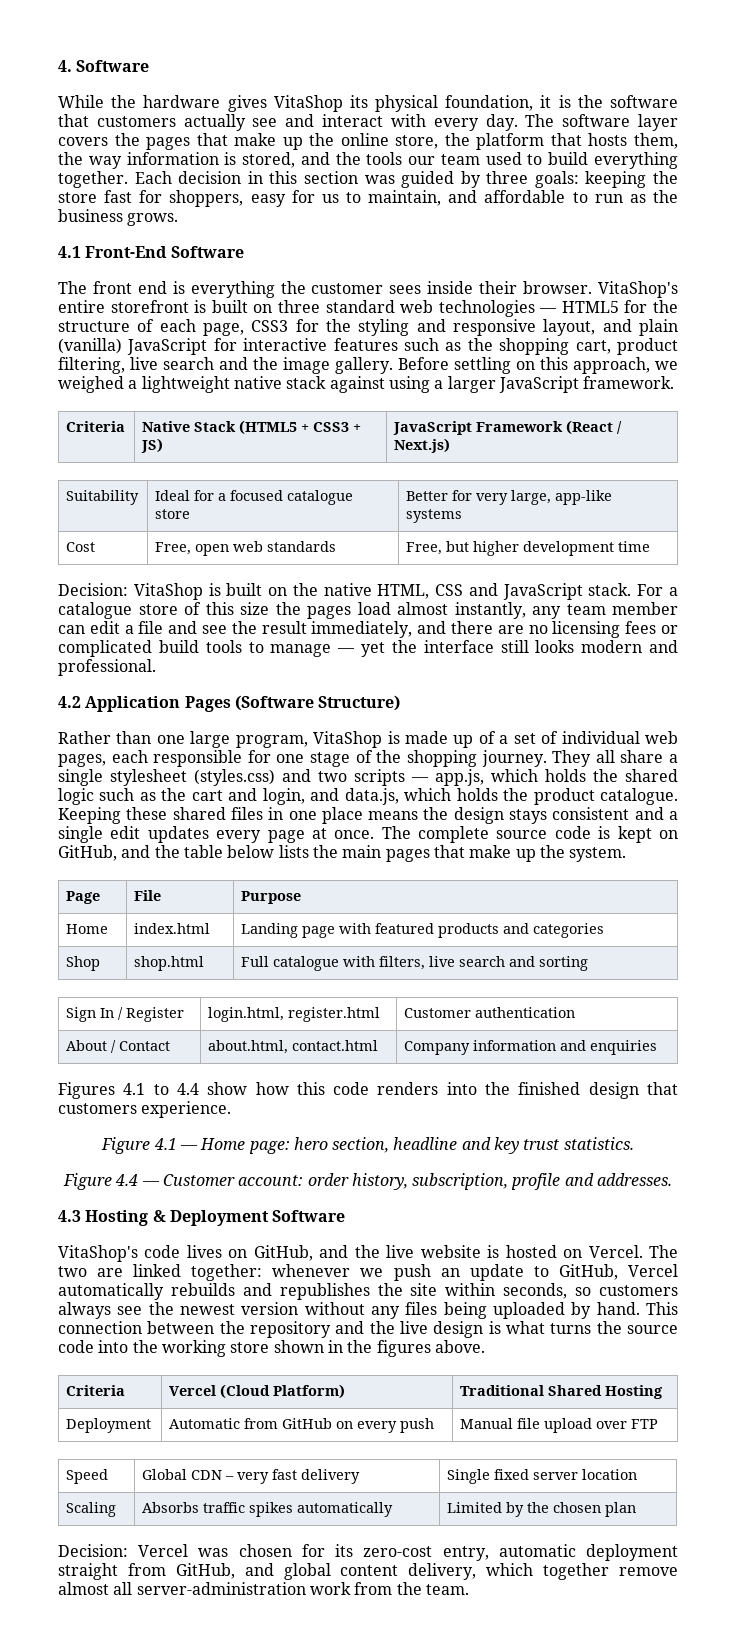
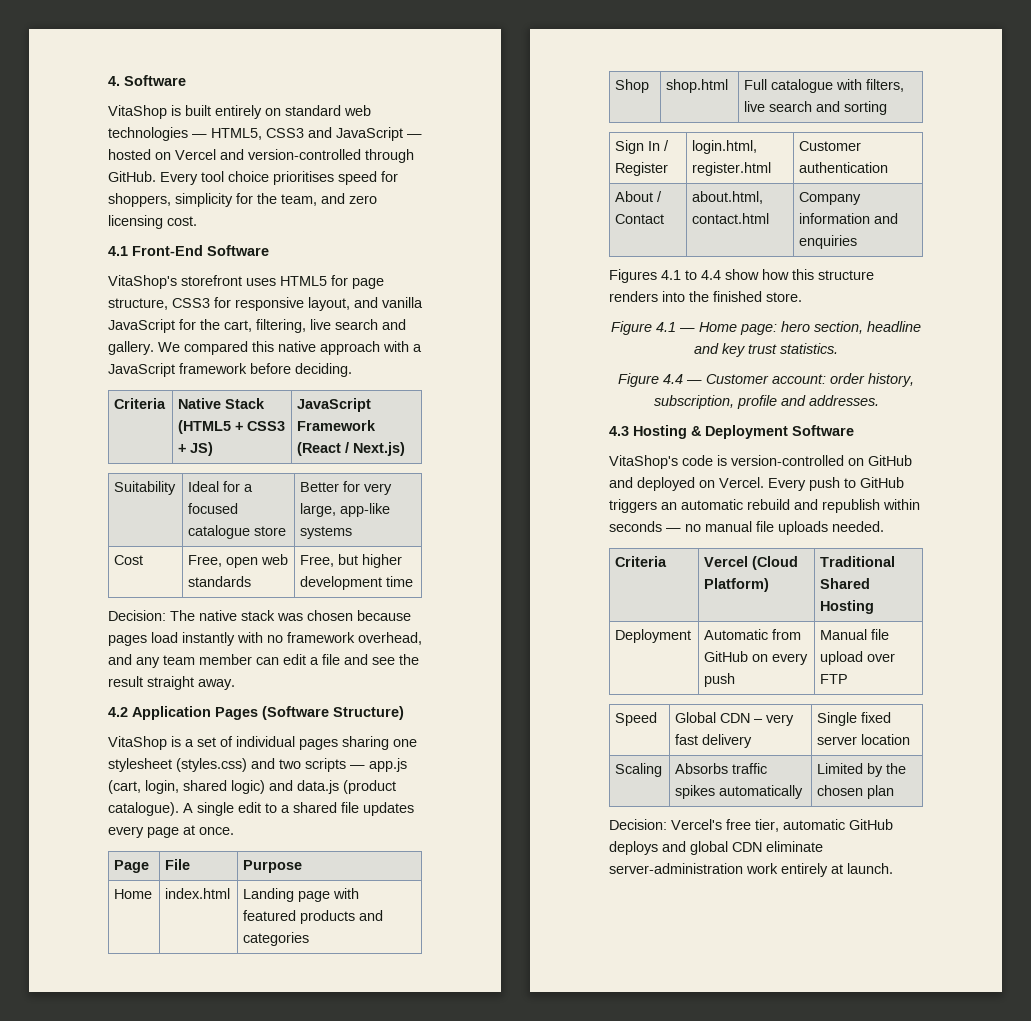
[58,95,678,112] [58,114,678,131] [58,133,679,150] [58,152,678,169] [58,171,678,188] [58,190,678,207] [58,209,179,226] [58,246,244,258] [58,281,679,298] [58,300,678,317] [58,319,678,336] [58,338,679,355] [58,357,678,374] [58,376,675,393] While the hardware gives VitaShop its physical foundation, it is the software that customers actually see and interact with every day. The software layer covers the pages that make up the online store, the platform that hosts them, the way information is stored, and the tools our team used to build everything together. Each decision in this section was guided by three goals: keeping the store fast for shoppers, easy for us to maintain, and affordable to run as the business grows. // 4.1 Front-End Software // The front end is everything the customer sees inside their browser. VitaShop's entire storefront is built on three standard web technologies — HTML5 for the structure of each page, CSS3 for the styling and responsive layout, and plain (vanilla) JavaScript for interactive features such as the shopping cart, product filtering, live search and the image gallery. Before settling on this approach, we weighed a lightweight native stack against using a larger JavaScript framework. -> [108,105,371,119] [108,127,422,141] [108,149,414,163] [108,171,398,185] [108,193,377,207] [108,215,197,229] [108,245,269,256] [108,275,384,289] [108,297,423,311] [108,319,406,333] [108,341,422,355] [108,363,352,377] VitaShop is built entirely on standard web technologies — HTML5, CSS3 and JavaScript — hosted on Vercel and version-controlled through GitHub. Every tool choice prioritises speed for shoppers, simplicity for the team, and zero licensing cost. // 4.1 Front-End Software // VitaShop's storefront uses HTML5 for page structure, CSS3 for responsive layout, and vanilla JavaScript for the cart, filtering, live search and gallery. We compared this native approach with a JavaScript framework before deciding.
[133,583,678,600] [58,602,526,619] VitaShop is built on the native HTML, CSS and JavaScript stack. For a catalogue store of this size the pages load almost instantly, -> [170,610,411,621] [108,632,422,646] [108,654,132,665] The native stack was chosen because pages load instantly with no framework overhead, and
[311,621,678,638] [58,640,678,657] [58,659,156,676] immediately, and there are no licensing fees or complicated build tools to manage — yet the interface still looks modern and professional. -> [147,676,235,690] straight away.
[58,731,679,748] [58,750,679,767] [58,769,103,786] Rather than one large program, VitaShop is made up of a set of individual web pages, each responsible for one stage of the shopping journey. They all share a single -> [108,736,417,750] VitaShop is a set of individual pages sharing one
[435,769,678,786] [58,788,678,805] [58,807,678,824] [58,826,141,843] app.js, which holds the shared logic such as the cart and login, and data.js, which holds the product catalogue. Keeping these shared files in one place means the design stays consistent and a single edit -> [369,758,407,772] [108,780,396,794] [108,802,359,816] app.js (cart, login, shared logic) and data.js (product catalogue). A single edit to a shared file
[381,826,678,843] [58,845,627,862] The complete source code is kept on GitHub, and the table below lists the main pages that make up the system. -> (234, 831) none
[333,1082,370,1095] code -> [818,270,874,280] structure
[588,1082,678,1099] [58,1101,232,1118] design that customers experience. -> [766,292,802,302] store.
[186,1245,678,1261] [58,1264,679,1281] [58,1283,679,1300] [58,1302,678,1319] [58,1321,678,1338] [58,1340,485,1357] lives on GitHub, and the live website is hosted on Vercel. The two are linked together: whenever we push an update to GitHub, Vercel automatically rebuilds and republishes the site within seconds, so customers always see the newest version without any files being uploaded by hand. This connection between the repository and the live design is what turns the source code into the working store shown in the figures above. -> [717,455,912,466] [609,477,904,491] [609,499,920,513] [609,521,884,535] is version-controlled on GitHub and deployed on Vercel. Every push to GitHub triggers an automatic rebuild and republish within seconds — no manual file uploads needed.
[138,1544,678,1561] [58,1563,679,1580] [58,1582,469,1595] Vercel was chosen for its zero-cost entry, automatic deployment straight from GitHub, and global content delivery, which together remove almost all server-administration work from the team. -> [671,819,893,832] [609,841,823,855] [609,863,893,877] Vercel's free tier, automatic GitHub deploys and global CDN eliminate server-administration work entirely at launch.

